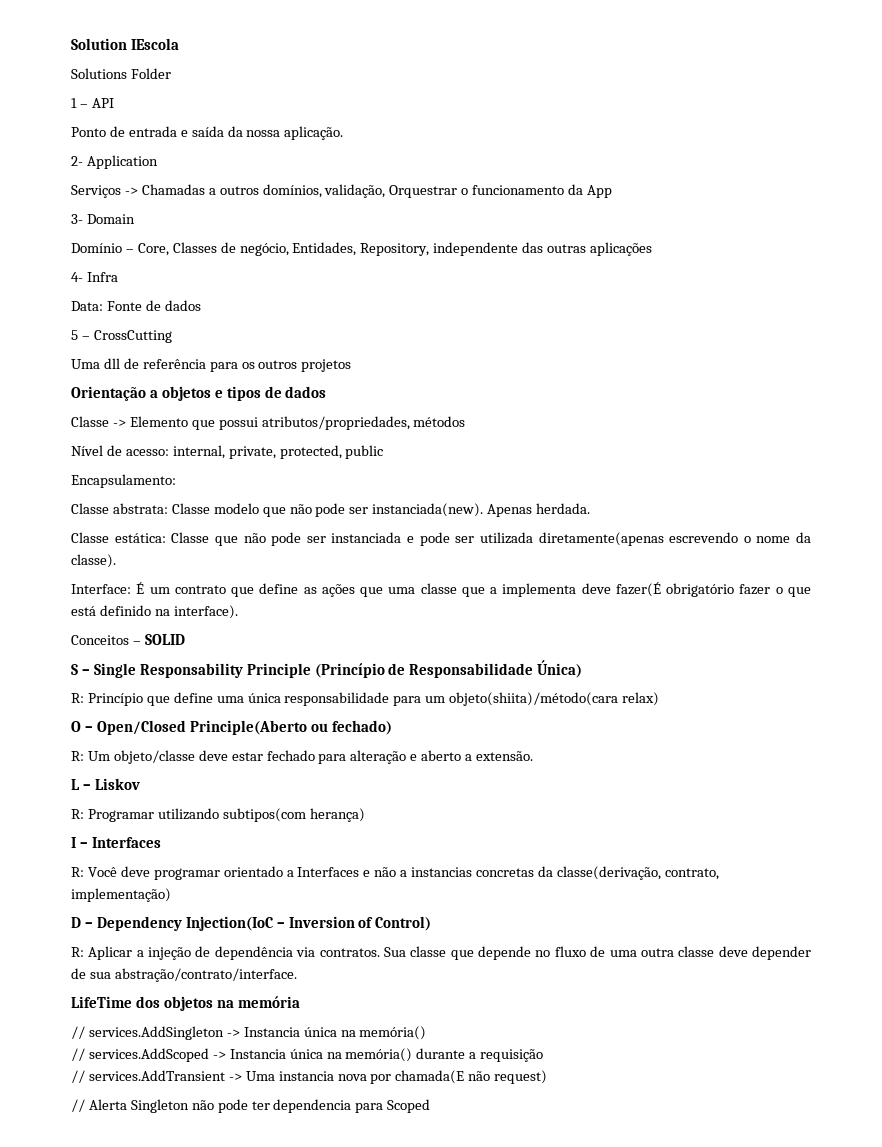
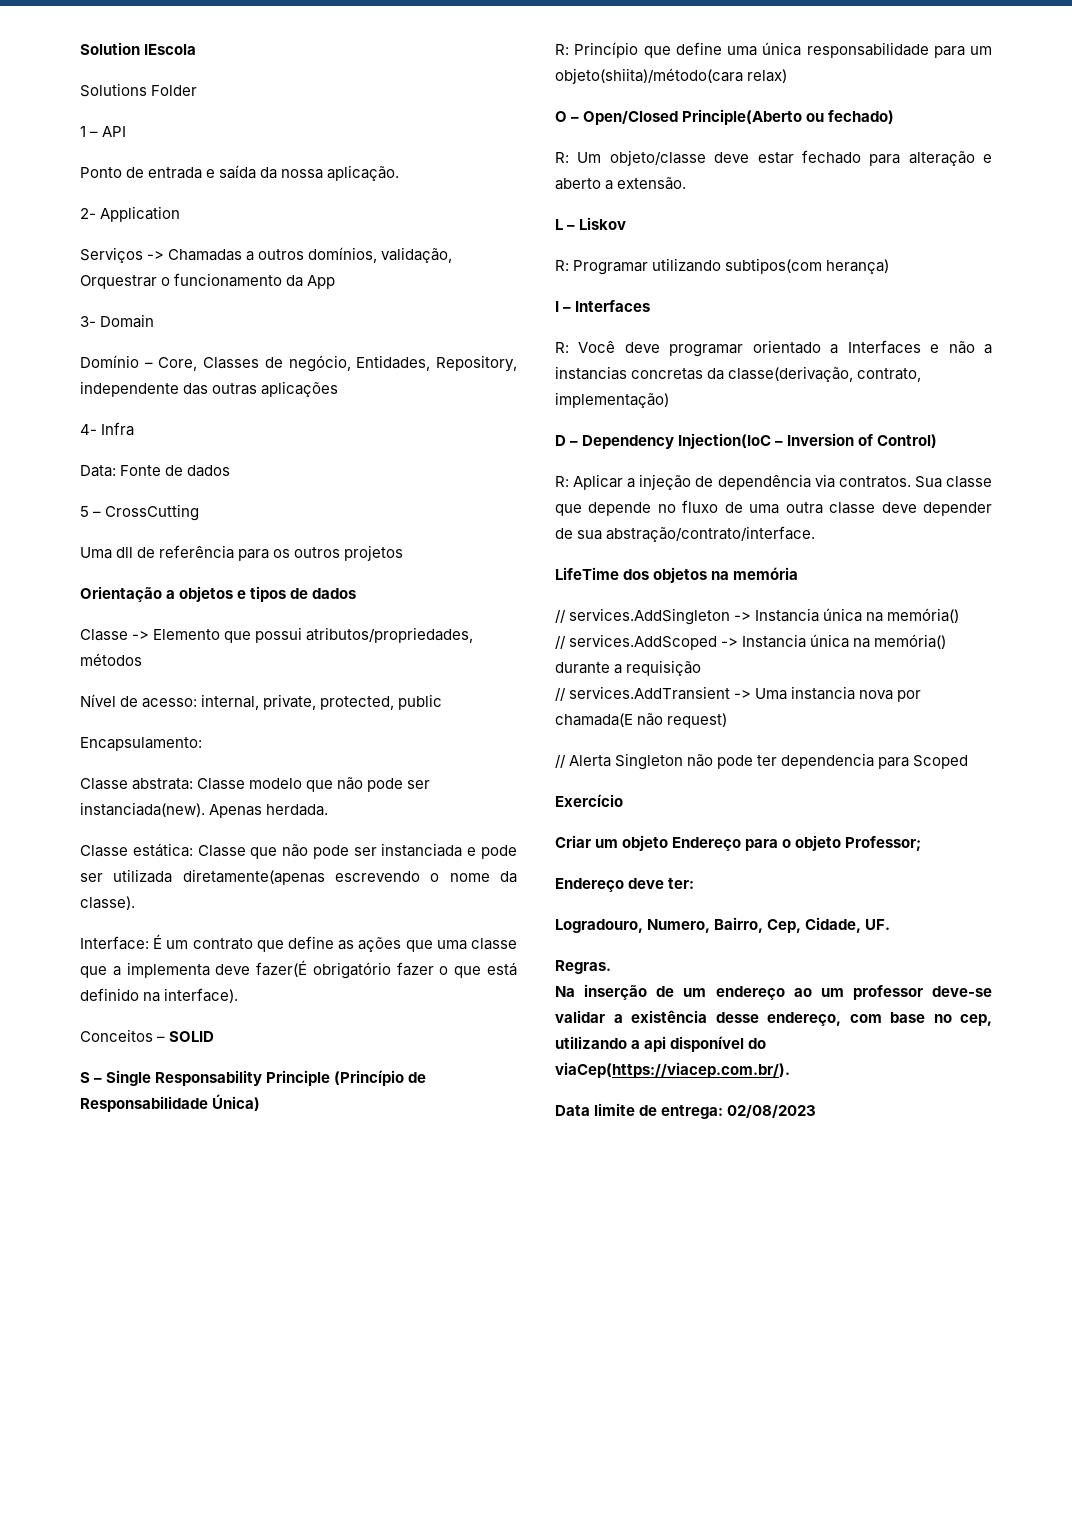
(431, 1106) none -> [555,794,623,807] [555,835,922,851] [555,878,695,892] [555,917,891,933] [555,960,611,974] [555,984,992,1000] [555,1010,992,1026] [555,1036,767,1052] [555,1062,790,1078] [555,1103,817,1119] // Exercício // Criar um objeto Endereço para o objeto Professor; // Endereço deve ter: // Logradouro, Numero, Bairro, Cep, Cidade, UF. // Regras. // Na inserção de um endereço ao um professor deve-se validar a existência desse endereço, com base no cep, utilizando a api disponível do viaCep(https://viacep.com.br/). // Data limite de entrega: 02/08/2023

